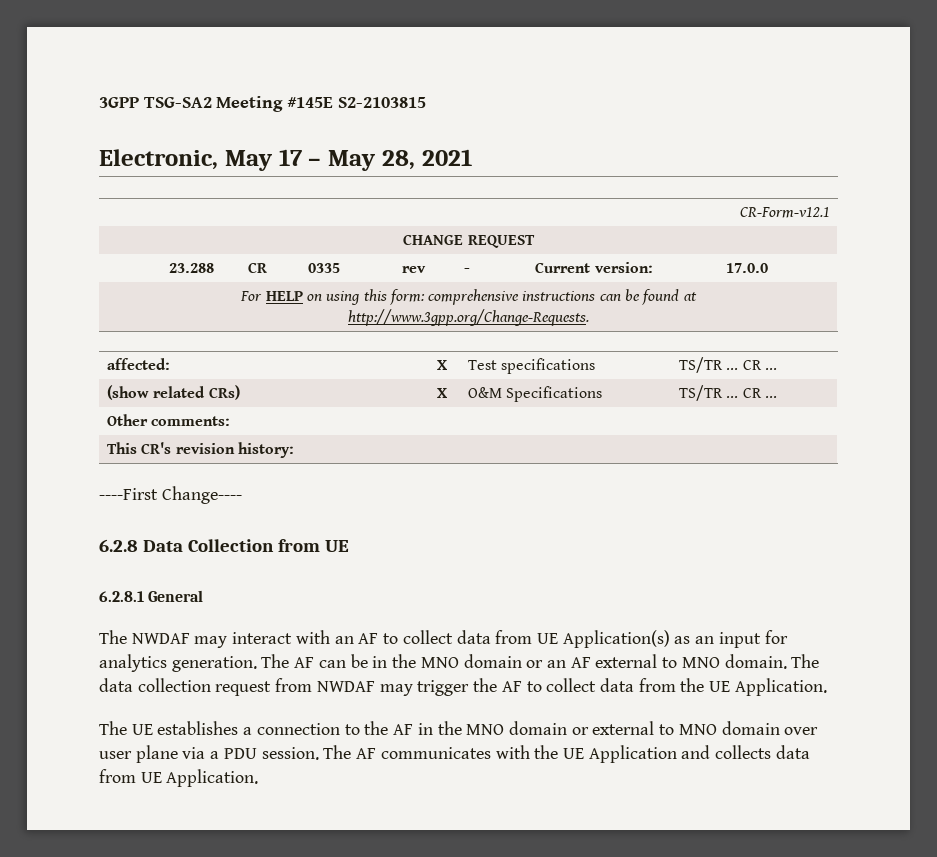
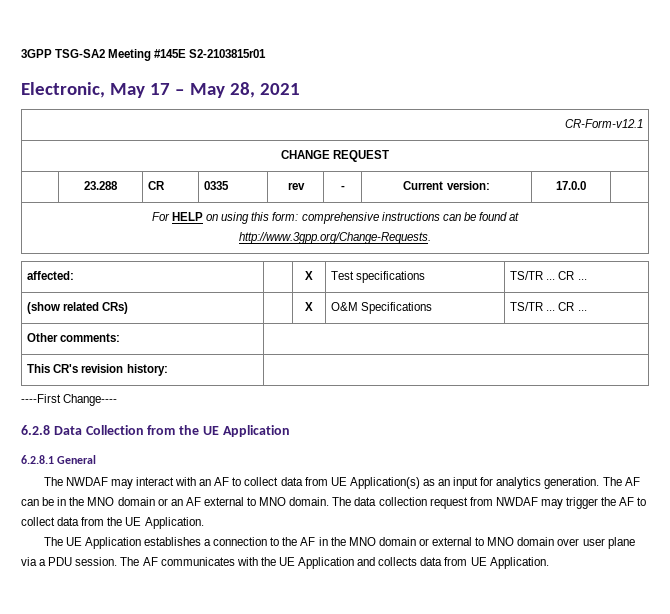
[337,97,426,108] S2-2103815 -> [189,49,267,58] S2-2103815r01
[324,540,349,552] UE -> [179,425,290,437] the UE Application
(153, 729) none -> [84,537,141,549] Application

